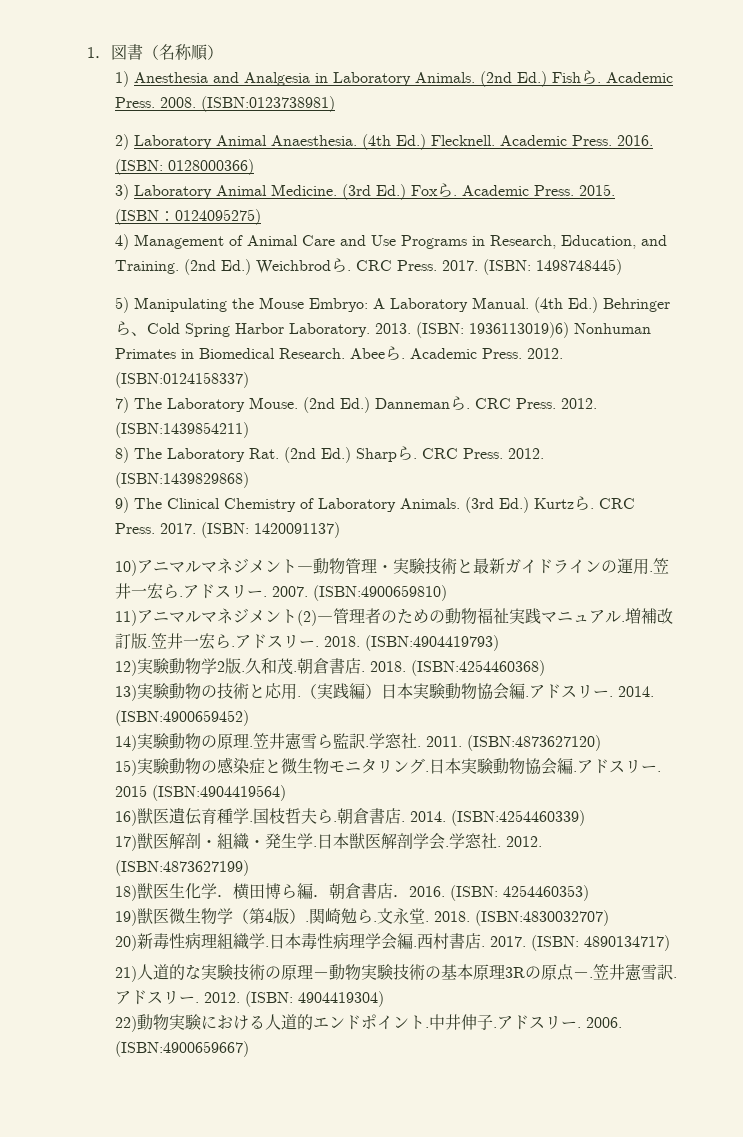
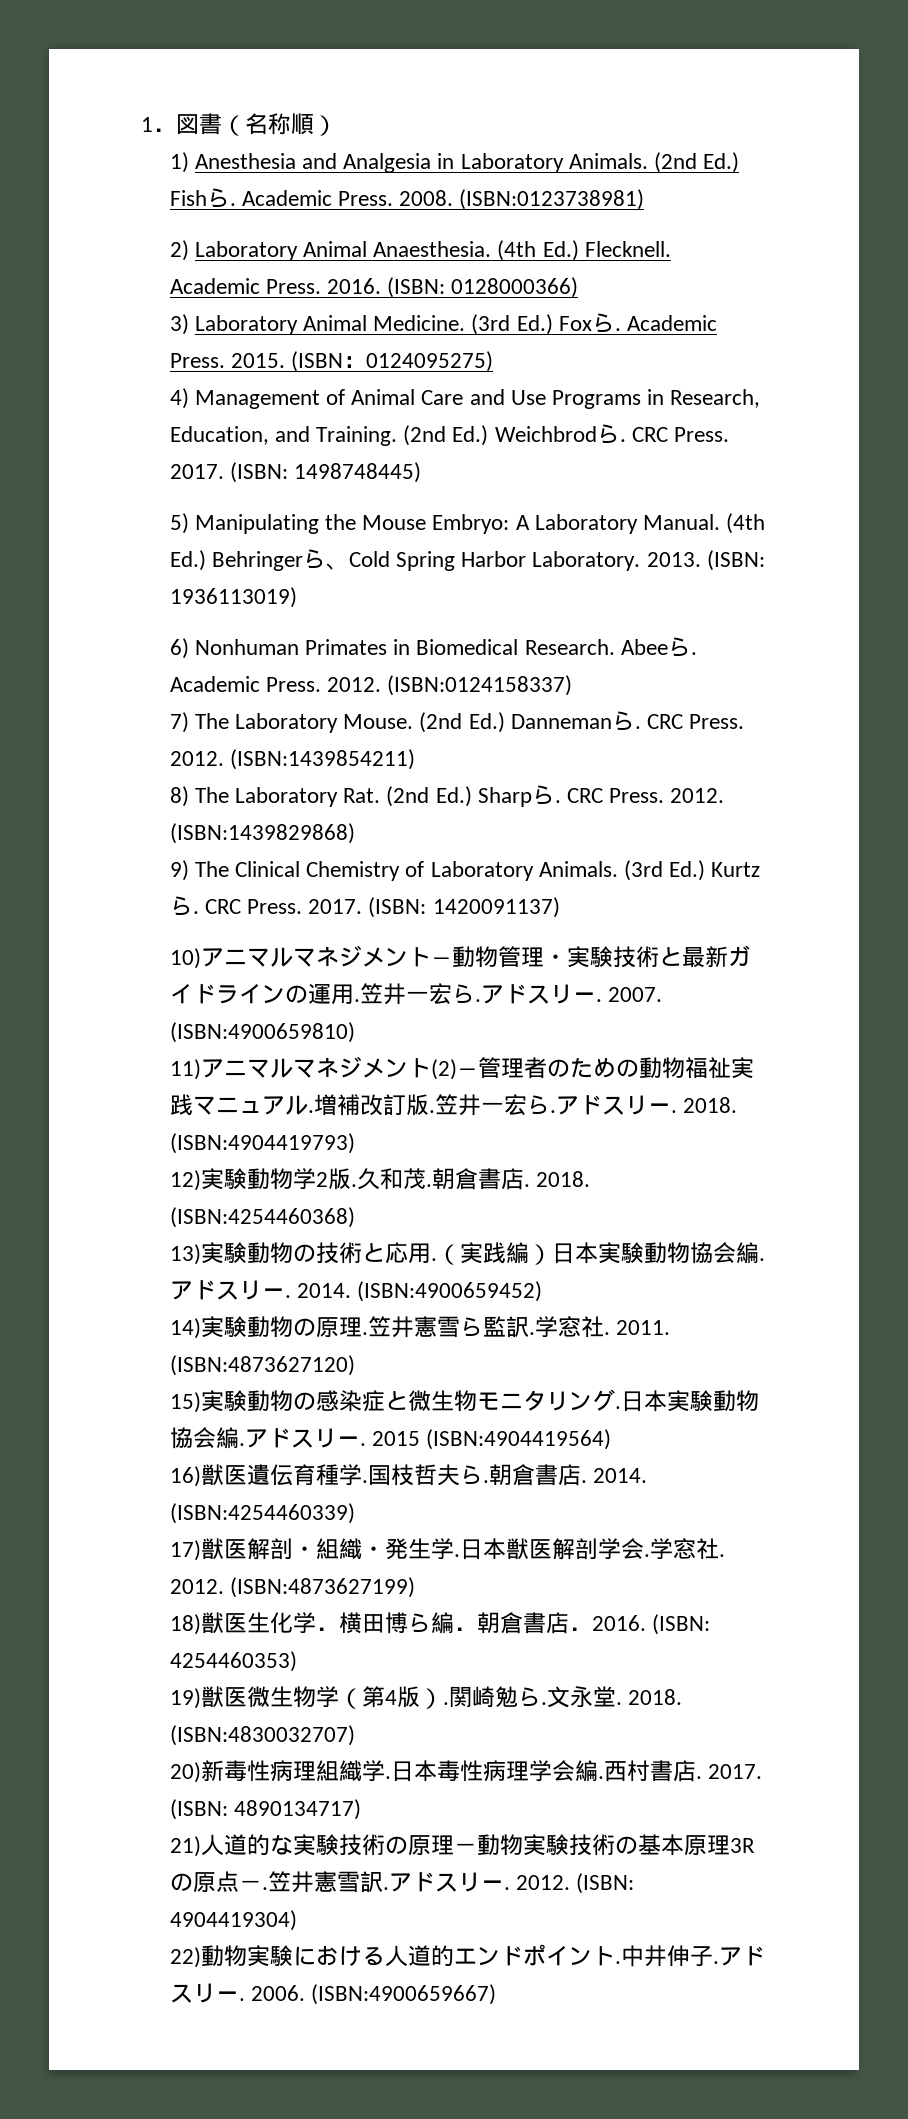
[468,322,569,338] 1936113019)6) -> [169,587,297,608] [169,638,189,659] 1936113019) // 6)

